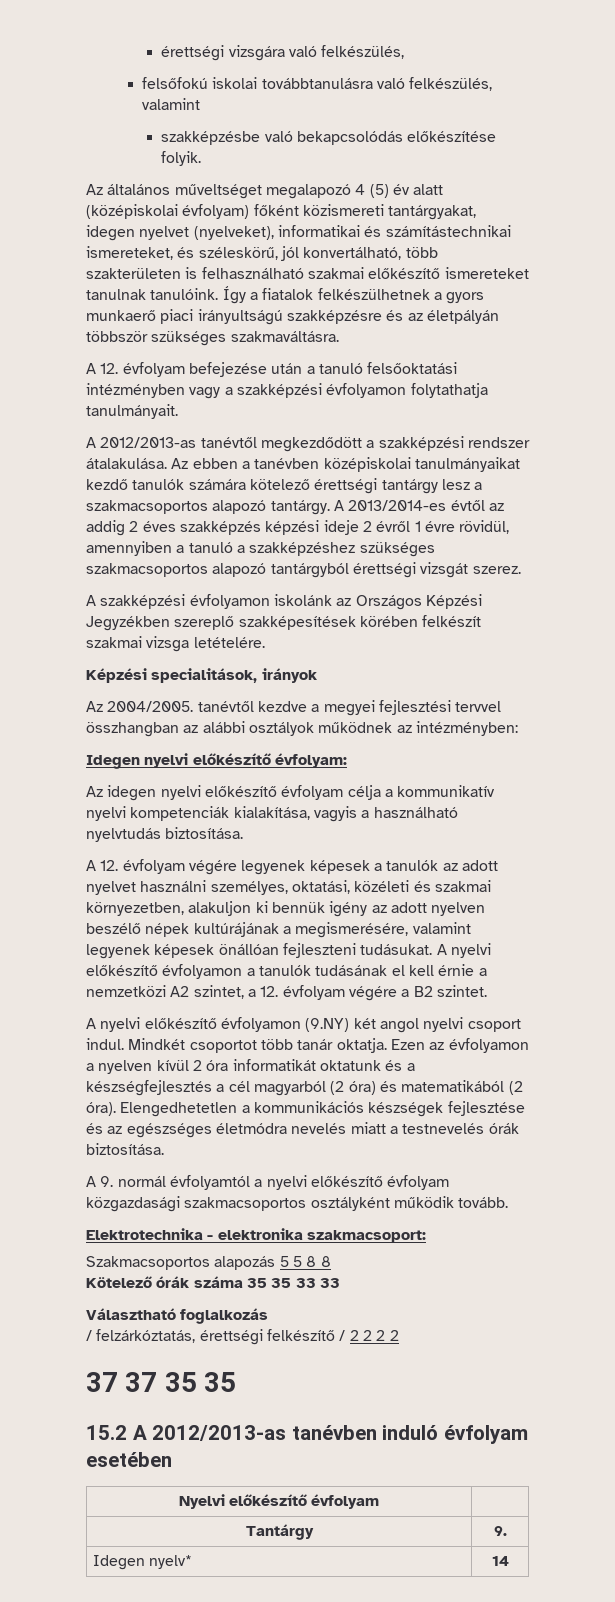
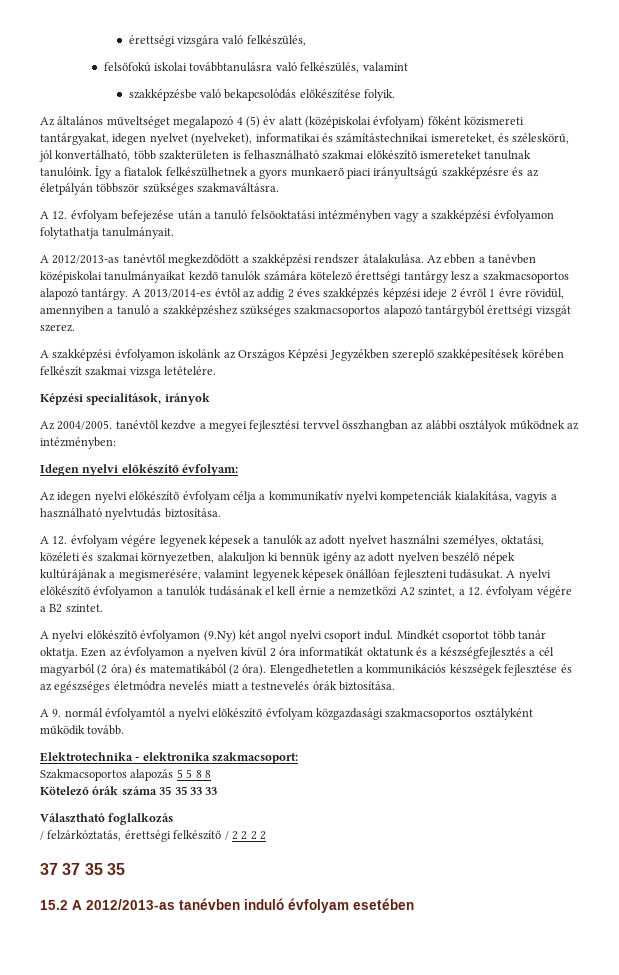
[305,1018,350,1032] (9.NY) -> [203,630,236,642] (9.Ny)
[178,1494,380,1509] [245,1524,314,1540] [493,1526,507,1536] [93,1555,193,1570] [491,1556,509,1566] // Nyelvi előkészítő évfolyam | // Tantárgy | 9. // Idegen nyelv* | 14 -> (414, 904) none

